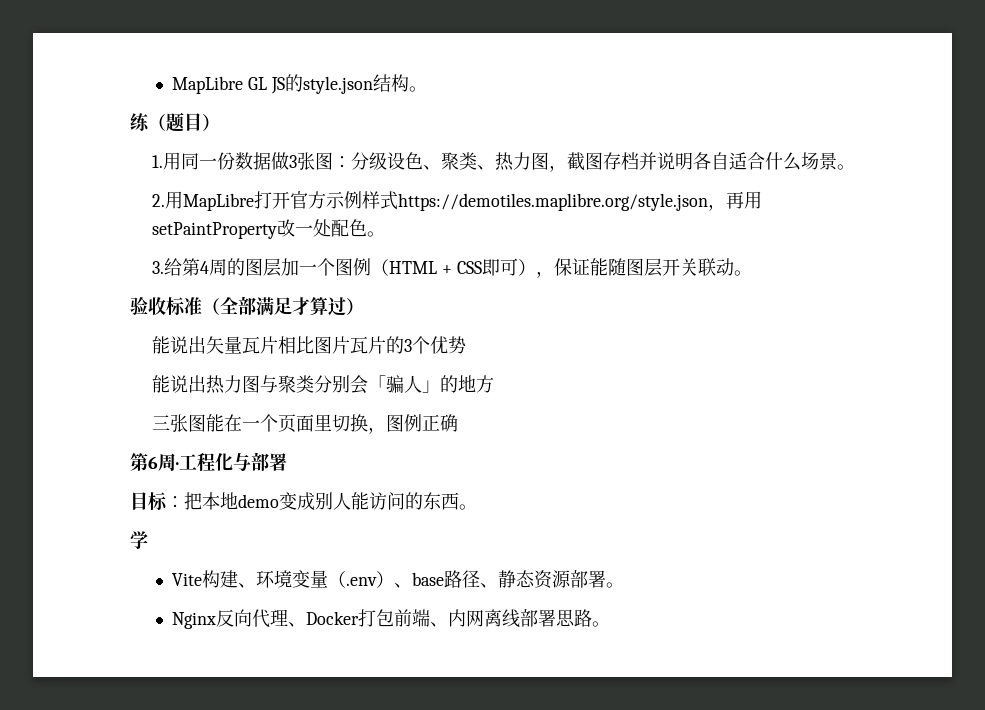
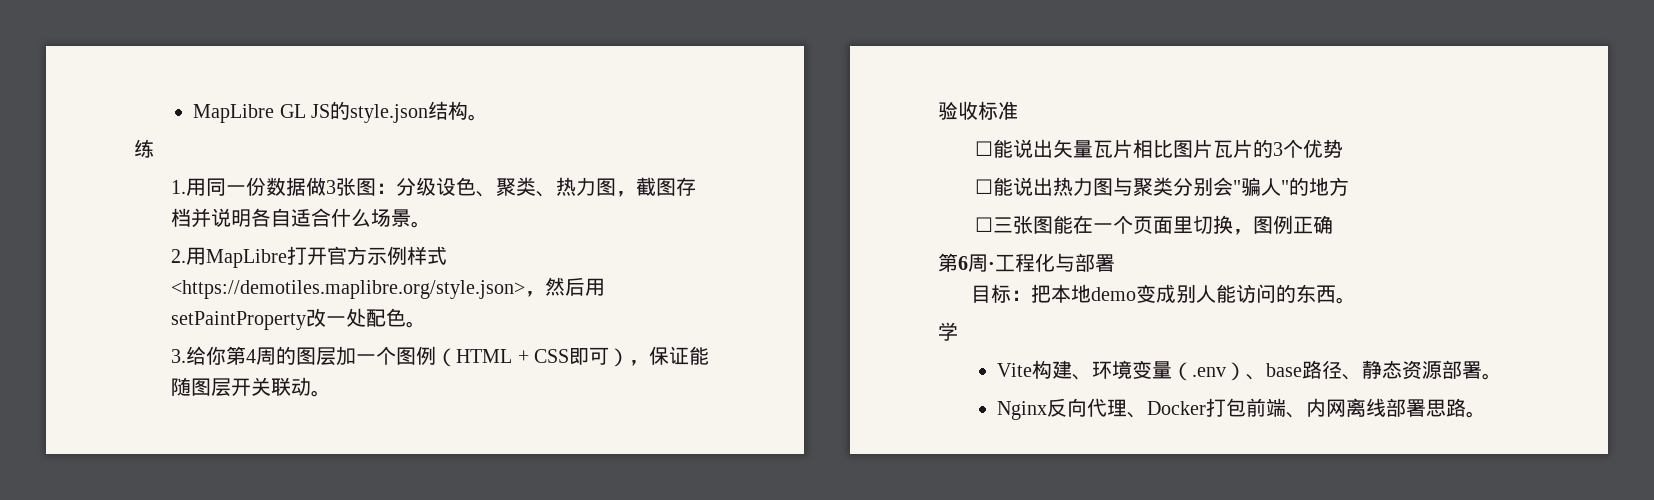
[148,112,220,132] （题目） -> (154, 148) none
[398,191,745,211] https://demotiles.maplibre.org/style.json，再 -> [171,277,586,299] <https://demotiles.maplibre.org/style.json>，然后
(183, 267) none -> [206,346,227,365] 你
[202,296,364,316] （全部满足才算过） // -> [975,141,994,156] // ☐
(467, 345) none -> [975,179,994,194] ☐
[368,375,441,393] 「骗人」 -> [1233,177,1290,196] "骗人"
(495, 384) none -> [975,217,994,232] ☐

